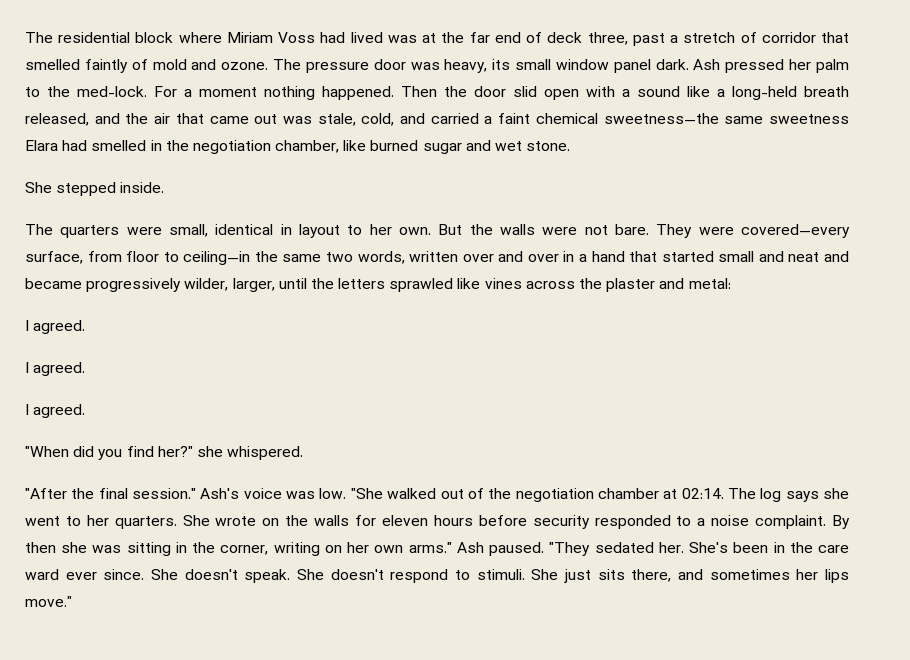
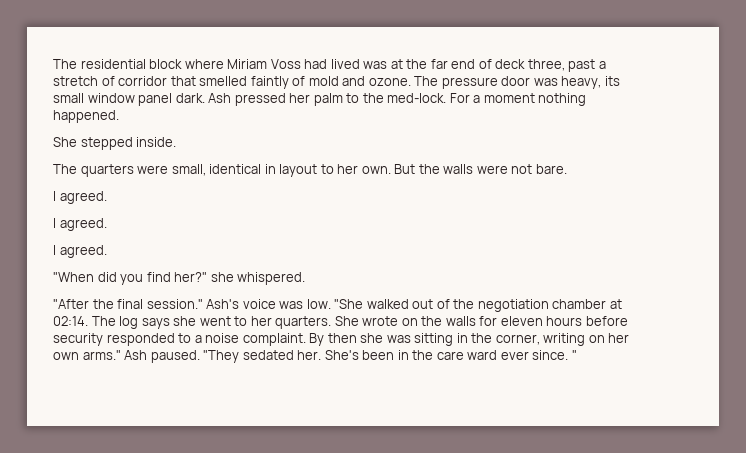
[401,86,849,100] [25,113,849,126] [25,140,571,154] Then the door slid open with a sound like a long-held breath released, and the air that came out was stale, cold, and carried a faint chemical sweetness—the same sweetness Elara had smelled in the negotiation chamber, like burned sugar and wet stone. -> (119, 116) none
[656,224,851,238] [25,251,849,265] [25,278,731,292] They were covered—every surface, from floor to ceiling—in the same two words, written over and over in a hand that started small and neat and became progressively wilder, larger, until the letters sprawled like vines across the plaster and metal: -> (567, 169) none
[150,569,849,583] [25,596,72,607] She doesn't speak. She doesn't respond to stimuli. She just sits there, and sometimes her lips move." -> [571,350,577,360] "

